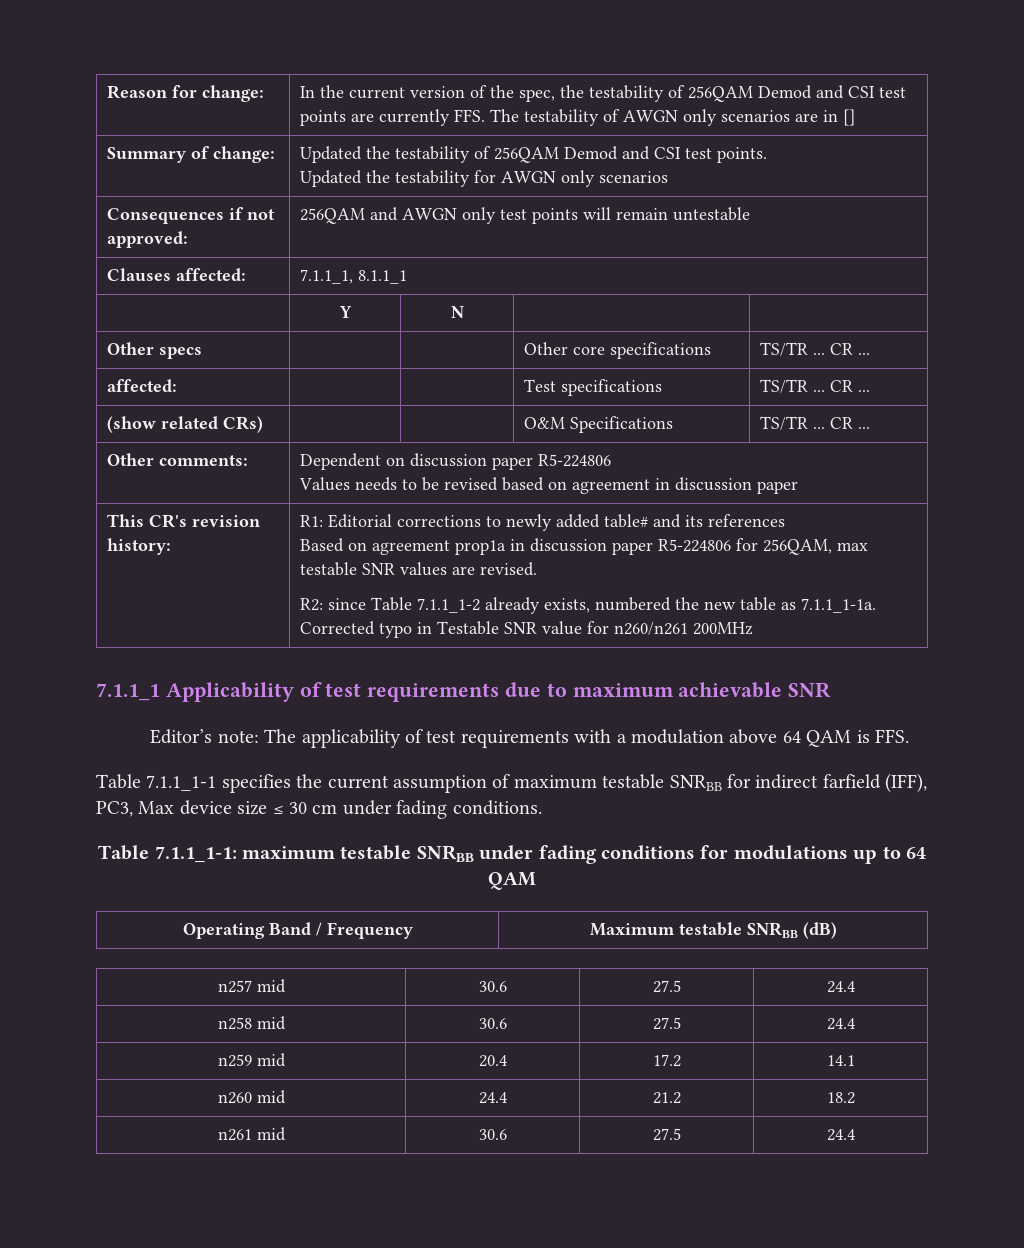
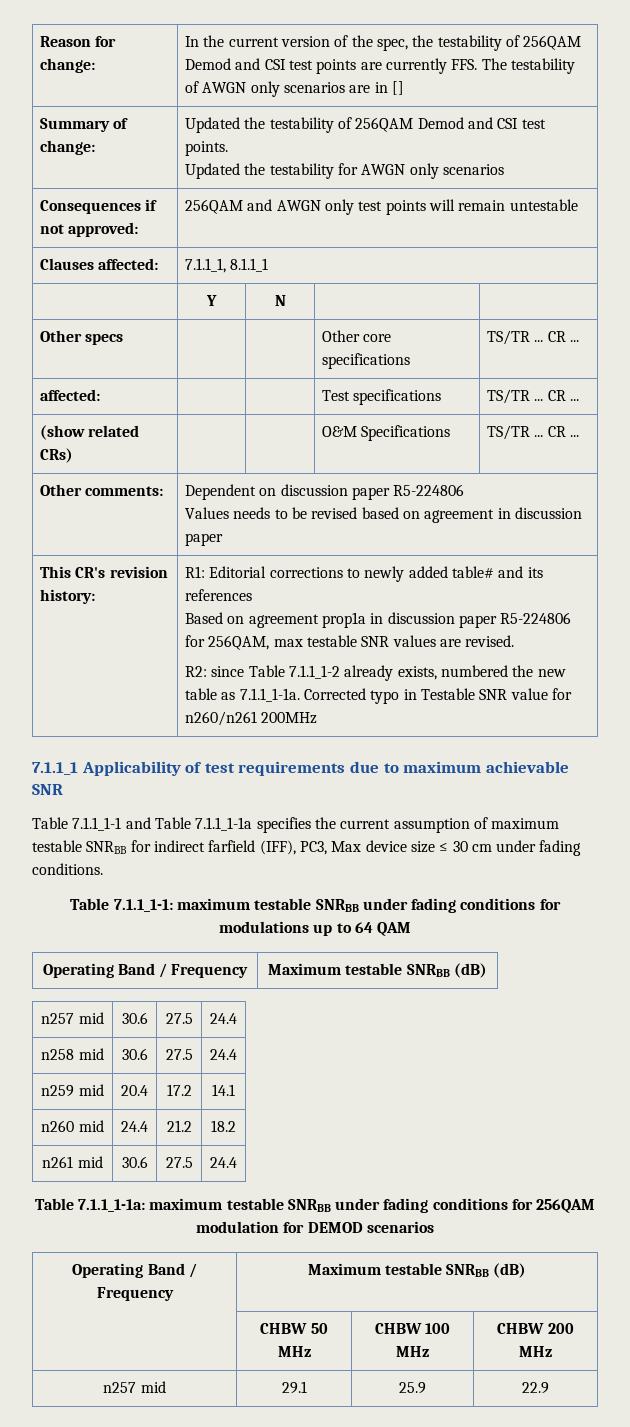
[150,729,909,748] // Editor’s note: The applicability of test requirements with a modulation above 64 QAM is FFS. -> (63, 789) none
(217, 783) none -> [125,817,253,831] and Table 7.1.1_1-1a
(855, 1135) none -> [34,1198,596,1213] [196,1221,434,1233] [72,1263,197,1278] [96,1287,174,1301] [307,1263,527,1278] [260,1323,328,1334] [277,1346,311,1357] [374,1323,451,1334] [396,1346,429,1357] [497,1323,574,1334] [519,1346,552,1357] [103,1381,166,1393] [281,1381,307,1394] [399,1382,426,1394] [522,1382,549,1394] // Table 7.1.1_1-1a: maximum testable SNRBB under fading conditions for 256QAM modulation for DEMOD scenarios // Operating Band / Frequency | Maximum testable SNRBB (dB) // | CHBW 50 MHz | CHBW 100 MHz | CHBW 200 MHz // n257 mid | 29.1 | 25.9 | 22.9

